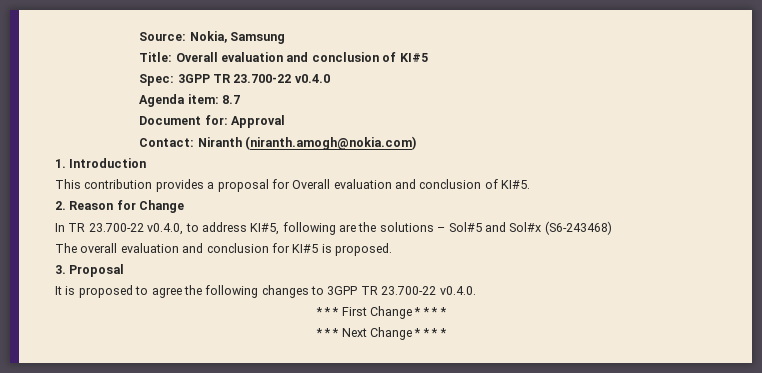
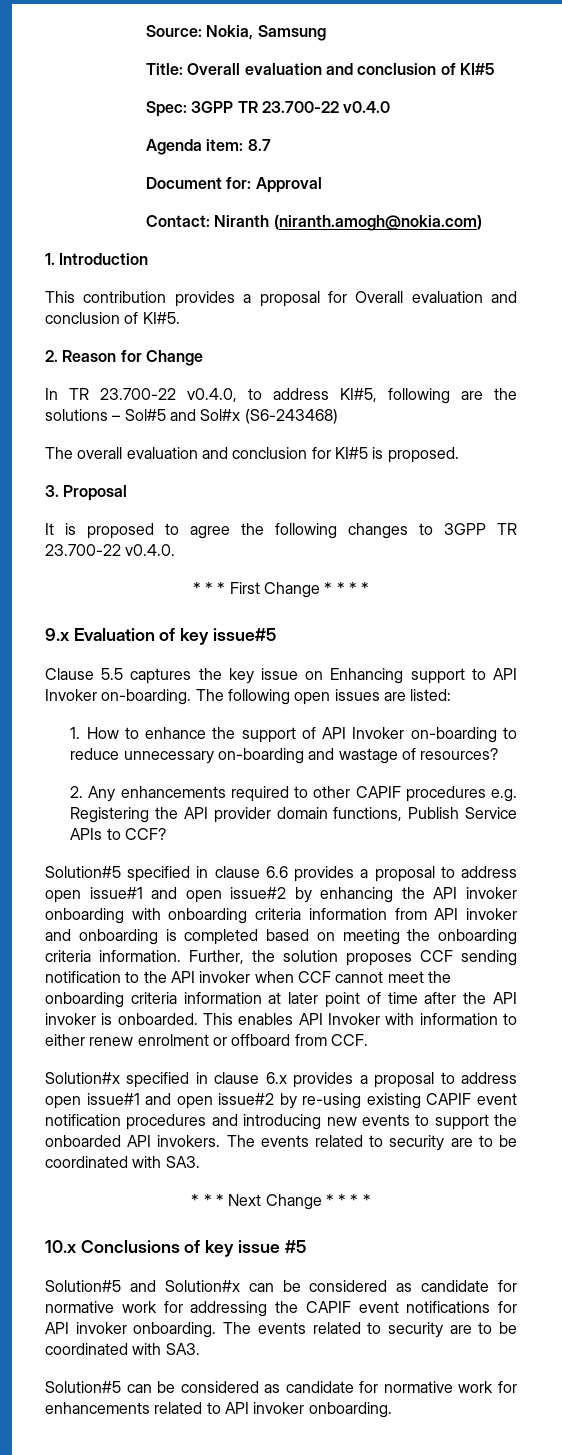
(447, 311) none -> [45,628,276,645] [45,668,517,684] [45,689,452,705] [70,727,517,743] [70,748,499,764] [70,786,518,802] [70,807,517,823] [70,828,166,840] [45,866,517,882] [45,887,517,903] [45,908,517,924] [45,929,517,945] [45,950,517,966] [45,971,451,983] [45,992,518,1008] [45,1013,517,1025] [45,1034,368,1046] [45,1072,518,1088] [45,1093,517,1109] [45,1114,517,1130] [45,1135,517,1151] [45,1156,200,1168] // 9.x Evaluation of key issue#5 // Clause 5.5 captures the key issue on Enhancing support to API Invoker on-boarding. The following open issues are listed: // 1. How to enhance the support of API Invoker on-boarding to reduce unnecessary on-boarding and wastage of resources? // 2. Any enhancements required to other CAPIF procedures e.g. Registering the API provider domain functions, Publish Service APIs to CCF? // Solution#5 specified in clause 6.6 provides a proposal to address open issue#1 and open issue#2 by enhancing the API invoker onboarding with onboarding criteria information from API invoker and onboarding is completed based on meeting the onboarding criteria information. Further, the solution proposes CCF sending notification to the API invoker when CCF cannot meet the onboarding criteria information at later point of time after the API invoker is onboarded. This enables API Invoker with information to either renew enrolment or offboard from CCF. // Solution#x specified in clause 6.x provides a proposal to address open issue#1 and open issue#2 by re-using existing CAPIF event notification procedures and introducing new events to support the onboarded API invokers. The events related to security are to be coordinated with SA3.
(447, 332) none -> [45,1240,306,1257] [45,1280,517,1292] [45,1301,517,1317] [45,1322,517,1338] [45,1343,200,1355] [45,1381,517,1393] [45,1402,392,1418] // 10.x Conclusions of key issue #5 // Solution#5 and Solution#x can be considered as candidate for normative work for addressing the CAPIF event notifications for API invoker onboarding. The events related to security are to be coordinated with SA3. // Solution#5 can be considered as candidate for normative work for enhancements related to API invoker onboarding.

